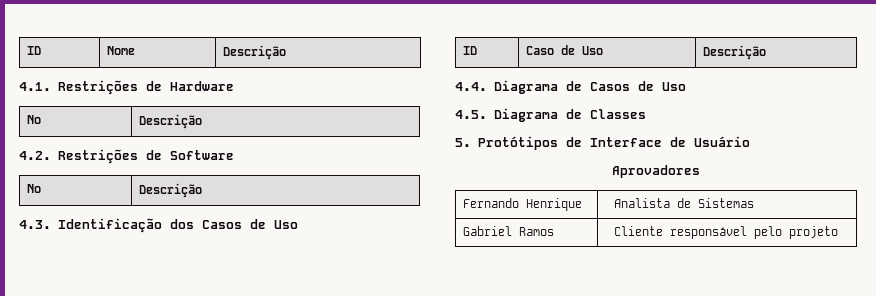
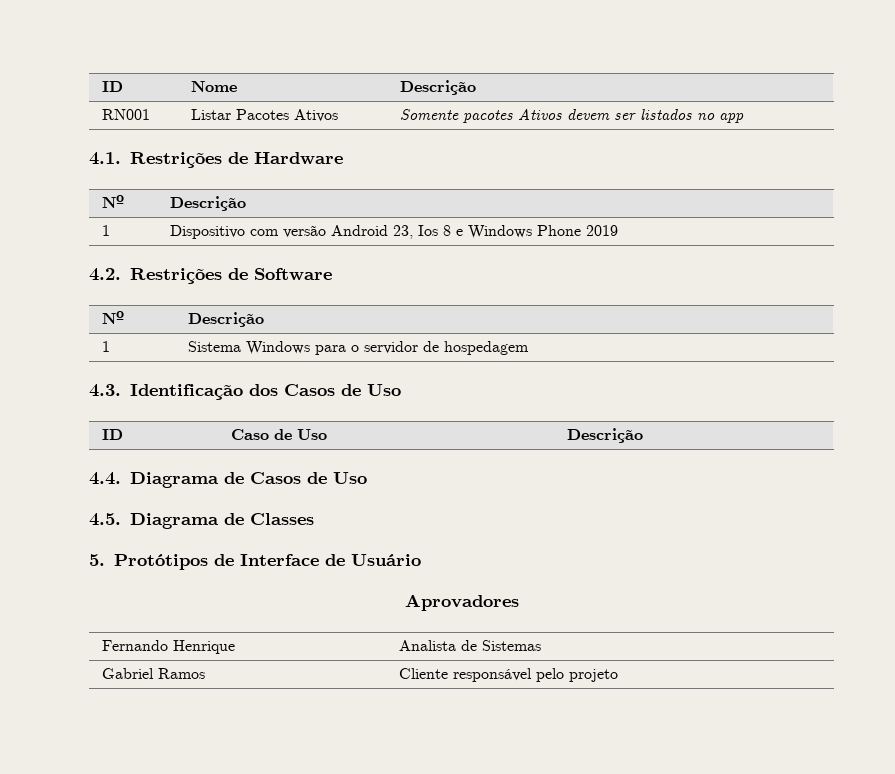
(287, 52) none -> [101,109,150,120] [190,109,338,122] [399,108,744,123] // RN001 | Listar Pacotes Ativos | Somente pacotes Ativos devem ser listados no app
(203, 121) none -> [101,225,110,236] [169,225,618,239] // 1 | Dispositivo com versão Android 23, Ios 8 e Windows Phone 2019
(203, 190) none -> [101,341,110,352] [187,341,529,355] // 1 | Sistema Windows para o servidor de hospedagem

